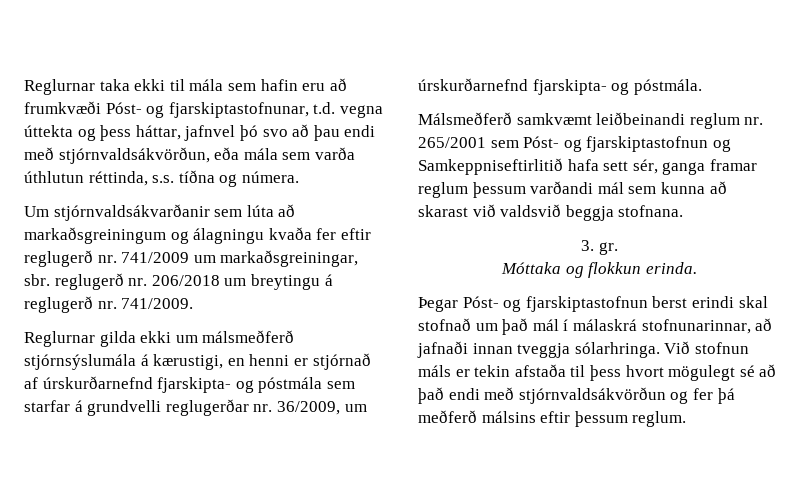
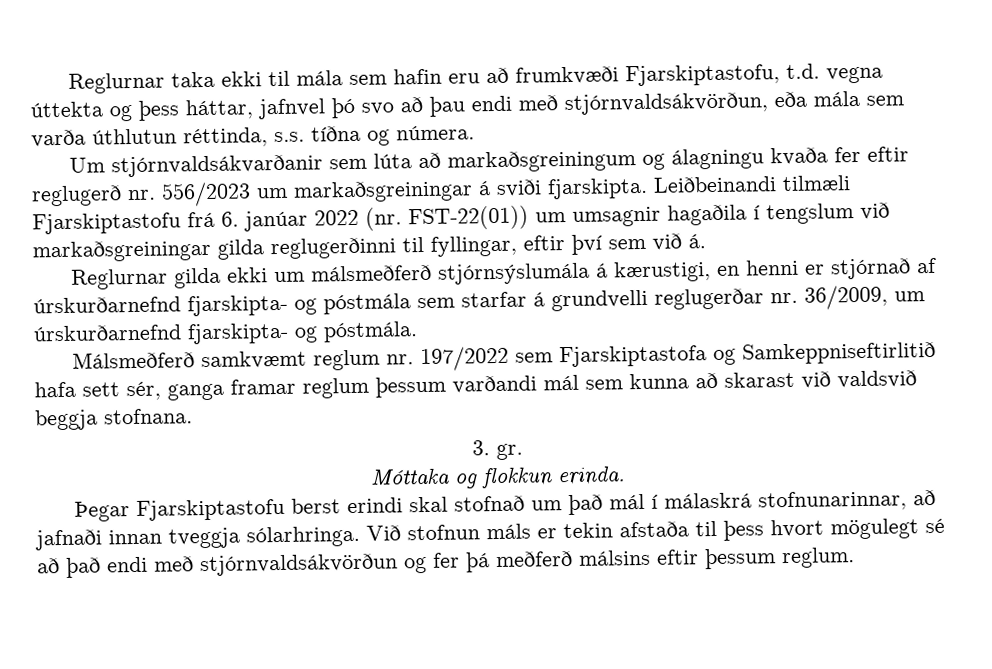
[105,102,309,118] Póst- og fjarskiptastofnunar, -> [624,64,780,87] Fjarskiptastofu,
[121,250,359,267] [24,273,333,290] [24,296,194,313] 741/2009 um markaðsgreiningar, sbr. reglugerð nr. 206/2018 um breytingu á reglugerð nr. 741/2009. -> [161,175,851,207] [32,202,890,235] [32,233,706,263] 556/2023 um markaðsgreiningar á sviði fjarskipta. Leiðbeinandi tilmæli Fjarskiptastofu frá 6. janúar 2022 (nr. FST-22(01)) um umsagnir hagaðila í tengslum við markaðsgreiningar gilda reglugerðinni til fyllingar, eftir því sem við á.
[596,112,686,125] leiðbeinandi -> (307, 360) none
[418,136,709,152] 265/2001 sem Póst- og fjarskiptastofnun -> [419,345,707,372] 197/2022 sem Fjarskiptastofa
[462,296,648,312] Póst- og fjarskiptastofnun -> [135,498,285,521] Fjarskiptastofu

